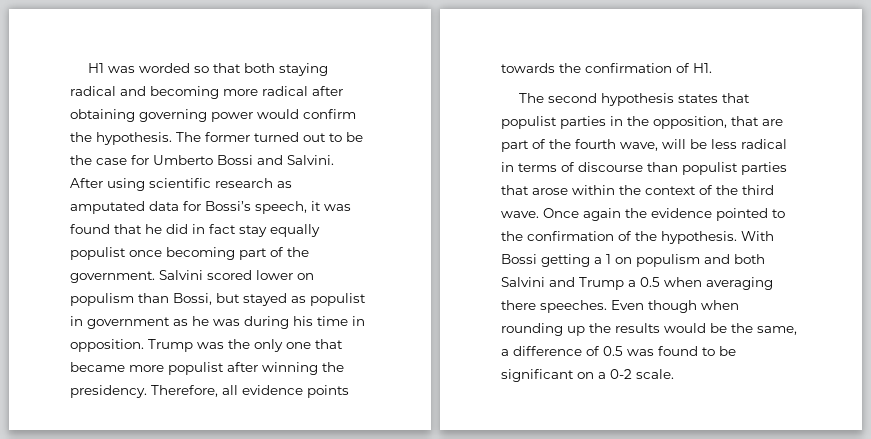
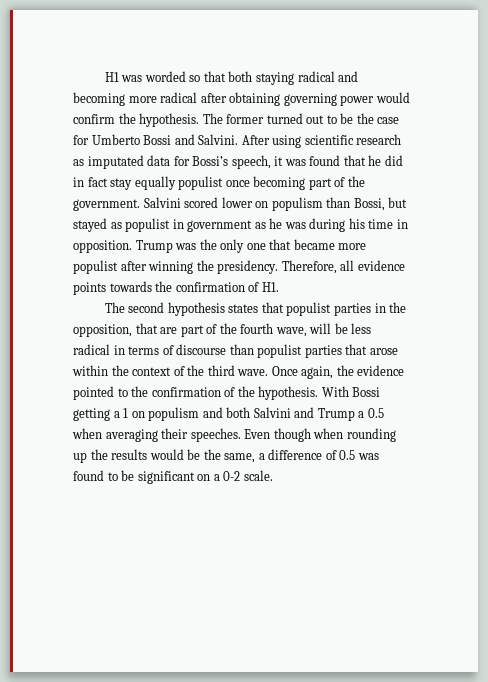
[70,201,145,214] amputated -> [87,155,144,169] imputated
[583,208,621,221] again -> [301,366,334,379] again,
[501,300,536,310] there -> [161,428,189,439] their

